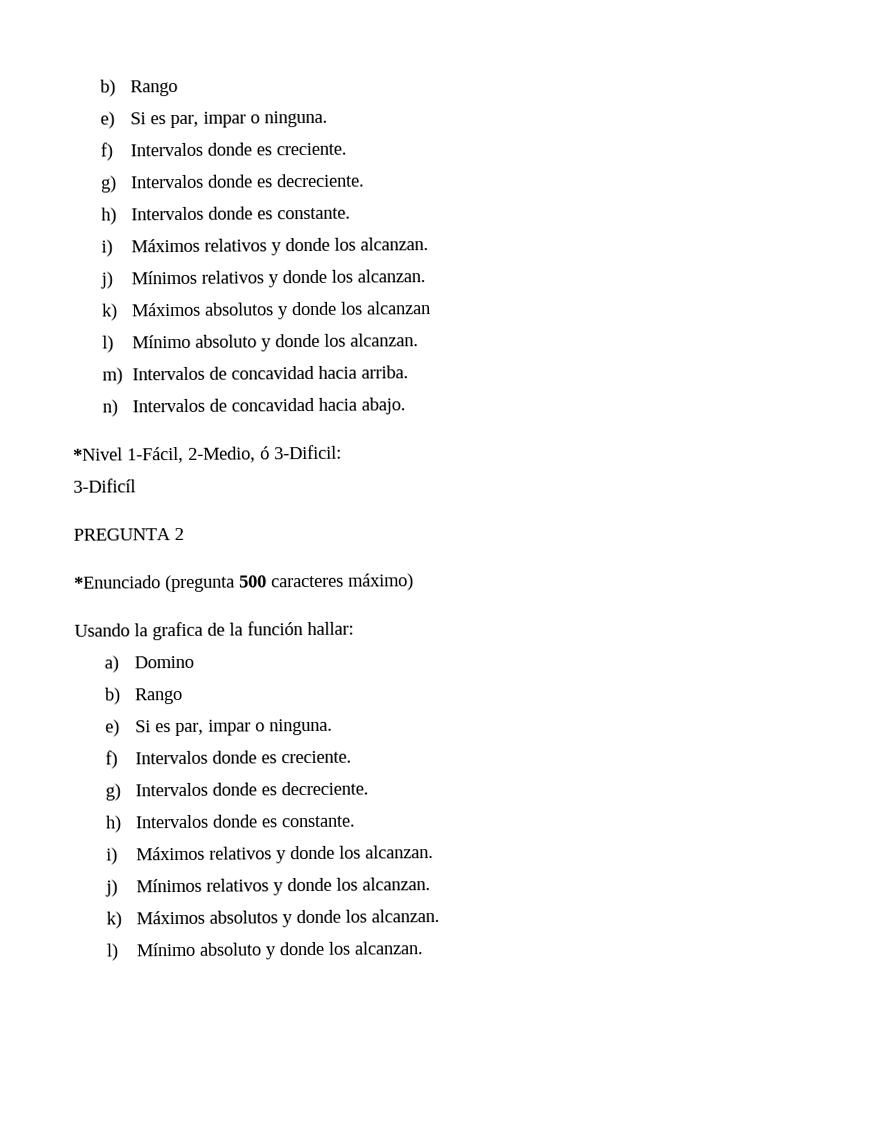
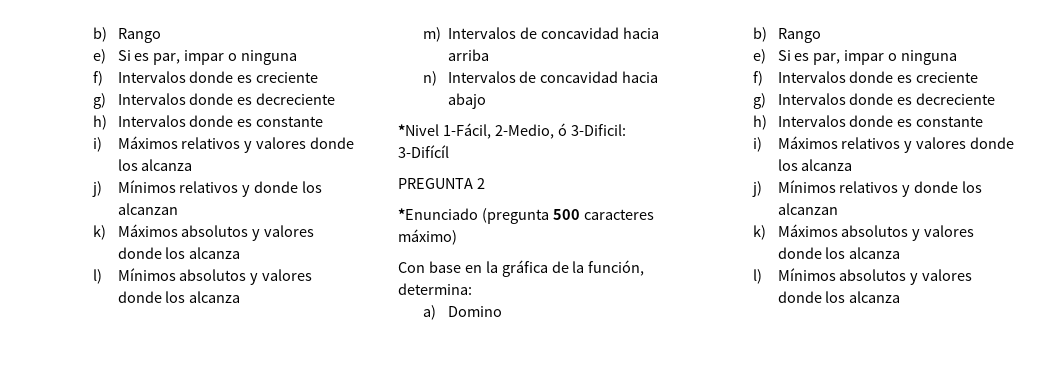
[100,79,179,97] [100,110,329,129] [100,142,348,161] [100,173,366,193] [101,206,352,225] [101,237,430,257] [100,269,427,289] [101,301,432,321] [102,333,420,353] b) Rango // e) Si es par, impar o ninguna. // f) Intervalos donde es creciente. // g) Intervalos donde es decreciente. // h) Intervalos donde es constante. // i) Máximos relativos y donde los alcanzan. // j) Mínimos relativos y donde los alcanzan. // k) Máximos absolutos y donde los alcanzan // l) Mínimo absoluto y donde los alcanzan. -> [92,27,161,43] [92,49,298,65] [92,71,319,86] [92,93,336,109] [92,115,324,130] [92,136,355,153] [117,159,193,171] [91,180,323,197] [117,203,178,215] [92,224,315,241] [117,247,241,259] [92,268,313,285] [117,291,241,303] b) Rango // e) Si es par, impar o ninguna // f) Intervalos donde es creciente // g) Intervalos donde es decreciente // h) Intervalos donde es constante // i) Máximos relativos y valores donde los alcanza // j) Mínimos relativos y donde los alcanzan // k) Máximos absolutos y valores donde los alcanza // l) Mínimos absolutos y valores donde los alcanza
[361,365,410,379] arriba. -> [448,49,490,61] arriba
[361,397,407,415] abajo. -> [447,93,486,109] abajo
[73,478,136,493] 3-Dificíl -> [398,145,449,158] 3-Difícíl
[74,621,354,641] Usando la grafica de la función hallar: -> [398,260,645,277] [398,283,472,295] Con base en la gráfica de la función, determina:
[269,718,334,736] [105,750,353,769] [105,781,370,801] [105,814,357,833] [106,845,435,865] [105,877,432,897] [106,908,441,929] [106,941,424,961] ninguna. // f) Intervalos donde es creciente. // g) Intervalos donde es decreciente. // h) Intervalos donde es constante. // i) Máximos relativos y donde los alcanzan. // j) Mínimos relativos y donde los alcanzan. // k) Máximos absolutos y donde los alcanzan. // l) Mínimo absoluto y donde los alcanzan. -> [901,50,958,65] [752,71,979,86] [752,93,996,109] [752,115,984,130] [752,136,1015,153] [777,159,853,171] [751,180,983,197] [777,203,838,215] [752,224,975,241] [777,247,901,259] [752,268,973,285] [777,291,901,303] ninguna // f) Intervalos donde es creciente // g) Intervalos donde es decreciente // h) Intervalos donde es constante // i) Máximos relativos y valores donde los alcanza // j) Mínimos relativos y donde los alcanzan // k) Máximos absolutos y valores donde los alcanza // l) Mínimos absolutos y valores donde los alcanza

